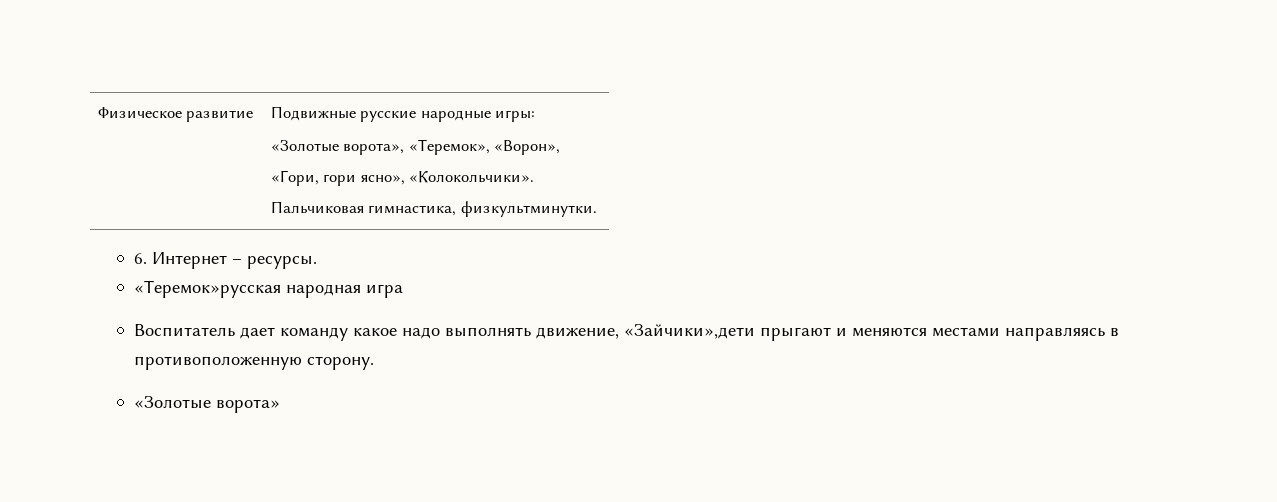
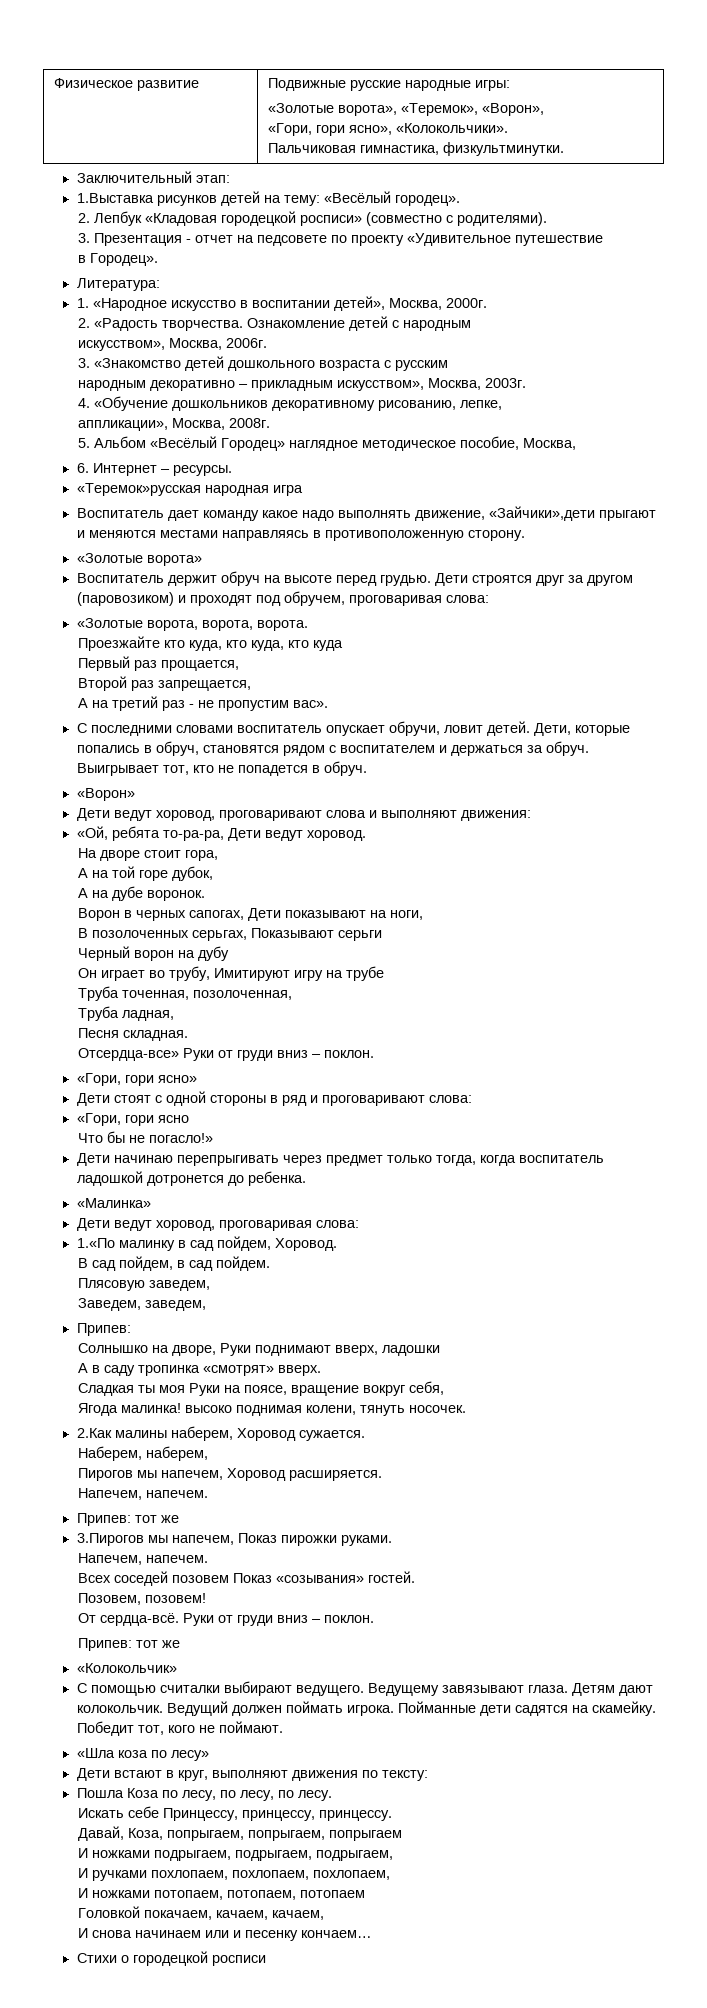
(597, 209) none -> [76,171,230,183] [76,191,460,206] [78,211,548,226] [78,233,604,246] [78,253,159,266] [76,278,160,291] [76,296,487,311] [78,316,472,331] [78,338,268,351] [78,356,449,371] [78,378,527,391] [78,396,503,411] [78,418,271,431] [78,436,577,451] // Заключительный этап: // 1.Выставка рисунков детей на тему: «Весёлый городец». // 2. Лепбук «Кладовая городецкой росписи» (совместно с родителями). // 3. Презентация - отчет на педсовете по проекту «Удивительное путешествие // в Городец». // Литература: // 1. «Народное искусство в воспитании детей», Москва, 2000г. // 2. «Радость творчества. Ознакомление детей с народным // искусством», Москва, 2006г. // 3. «Знакомство детей дошкольного возраста с русским // народным декоративно – прикладным искусством», Москва, 2003г. // 4. «Обучение дошкольников декоративному рисованию, лепке, // аппликации», Москва, 2008г. // 5. Альбом «Весёлый Городец» наглядное методическое пособие, Москва,
(280, 406) none -> [76,571,633,586] [76,591,489,606] [76,618,308,631] [78,636,344,651] [78,656,240,671] [78,676,252,691] [78,696,329,711] [76,721,630,736] [76,741,589,756] [76,761,367,776] [76,788,135,801] [76,808,531,821] [76,826,366,841] [78,848,219,861] [78,866,214,881] [78,886,206,901] [78,908,424,921] [78,928,383,941] [78,946,230,961] [78,966,385,981] [78,986,293,1001] [78,1006,175,1021] [78,1028,189,1041] [78,1048,375,1061] [76,1073,197,1086] [76,1091,472,1106] [76,1113,189,1126] [78,1131,214,1143] [76,1153,604,1166] [76,1171,306,1186] [76,1198,151,1208] [76,1218,359,1231] [76,1236,337,1251] [78,1256,271,1271] [78,1278,211,1291] [78,1298,207,1311] [76,1323,131,1336] [78,1343,441,1356] [78,1363,322,1376] [78,1381,445,1396] [78,1403,467,1416] [76,1426,365,1441] [78,1446,209,1461] [78,1468,383,1481] [78,1488,209,1500] [76,1513,179,1526] [76,1533,392,1546] [78,1553,209,1565] [78,1571,416,1586] [78,1593,207,1605] [78,1613,375,1626] [78,1638,181,1651] [76,1663,177,1673] [76,1681,653,1696] [76,1701,656,1716] [76,1721,283,1736] [76,1748,209,1761] [76,1768,428,1781] [76,1788,332,1801] [78,1806,393,1821] [78,1826,403,1841] [78,1848,394,1861] [78,1868,391,1881] [78,1888,366,1900] [78,1906,325,1920] [78,1928,373,1941] [76,1951,266,1966] // Воспитатель держит обруч на высоте перед грудью. Дети строятся друг за другом (паровозиком) и проходят под обручем, проговаривая слова: // «Золотые ворота, ворота, ворота. // Проезжайте кто куда, кто куда, кто куда // Первый раз прощается, // Второй раз запрещается, // А на третий раз - не пропустим вас». // С последними словами воспитатель опускает обручи, ловит детей. Дети, которые попались в обруч, становятся рядом с воспитателем и держаться за обруч. Выигрывает тот, кто не попадется в обруч. // «Ворон» // Дети ведут хоровод, проговаривают слова и выполняют движения: // «Ой, ребята то-ра-ра, Дети ведут хоровод. // На дворе стоит гора, // А на той горе дубок, // А на дубе воронок. // Ворон в черных сапогах, Дети показывают на ноги, // В позолоченных серьгах, Показывают серьги // Черный ворон на дубу // Он играет во трубу, Имитируют игру на трубе // Труба точенная, позолоченная, // Труба ладная, // Песня складная. // Отсердца-все» Руки от груди вниз – поклон. // «Гори, гори ясно» // Дети стоят с одной стороны в ряд и проговаривают слова: // «Гори, гори ясно // Что бы не погасло!» // Дети начинаю перепрыгивать через предмет только тогда, когда воспитатель ладошкой дотронется до ребенка. // «Малинка» // Дети ведут хоровод, проговаривая слова: // 1.«По малинку в сад пойдем, Хоровод. // В сад пойдем, в сад пойдем. // Плясовую заведем, // Заведем, заведем, // Припев: // Солнышко на дворе, Руки поднимают вверх, ладошки // А в саду тропинка «смотрят» вверх. // Сладкая ты моя Руки на поясе, вращение вокруг себя, // Ягода малинка! высоко поднимая колени, тянуть носочек. // 2.Как малины наберем, Хоровод сужается. // Наберем, наберем, // Пирогов мы напечем, Хоровод расширяется. // Напечем, напечем. // Припев: тот же // 3.Пирогов мы напечем, Показ пирожки руками. // Напечем, напечем. // Всех соседей позовем Показ «созывания» гостей. // Позовем, позовем! // От сердца-всё. Руки от груди вниз – поклон. // Припев: тот же // «Колокольчик» // С помощью считалки выбирают ведущего. Ведущему завязывают глаза. Детям дают колокольчик. Ведущий должен поймать игрока. Пойманные дети садятся на скамейку. Победит тот, кого не поймают. // «Шла коза по лесу» // Дети встают в круг, выполняют движения по тексту: // Пошла Коза по лесу, по лесу, по лесу. // Искать себе Принцессу, принцессу, принцессу. // Давай, Коза, попрыгаем, попрыгаем, попрыгаем // И ножками подрыгаем, подрыгаем, подрыгаем, // И ручками похлопаем, похлопаем, похлопаем, // И ножками потопаем, потопаем, потопаем // Головкой покачаем, качаем, качаем, // И снова начинаем или и песенку кончаем… // Стихи о городецкой росписи

